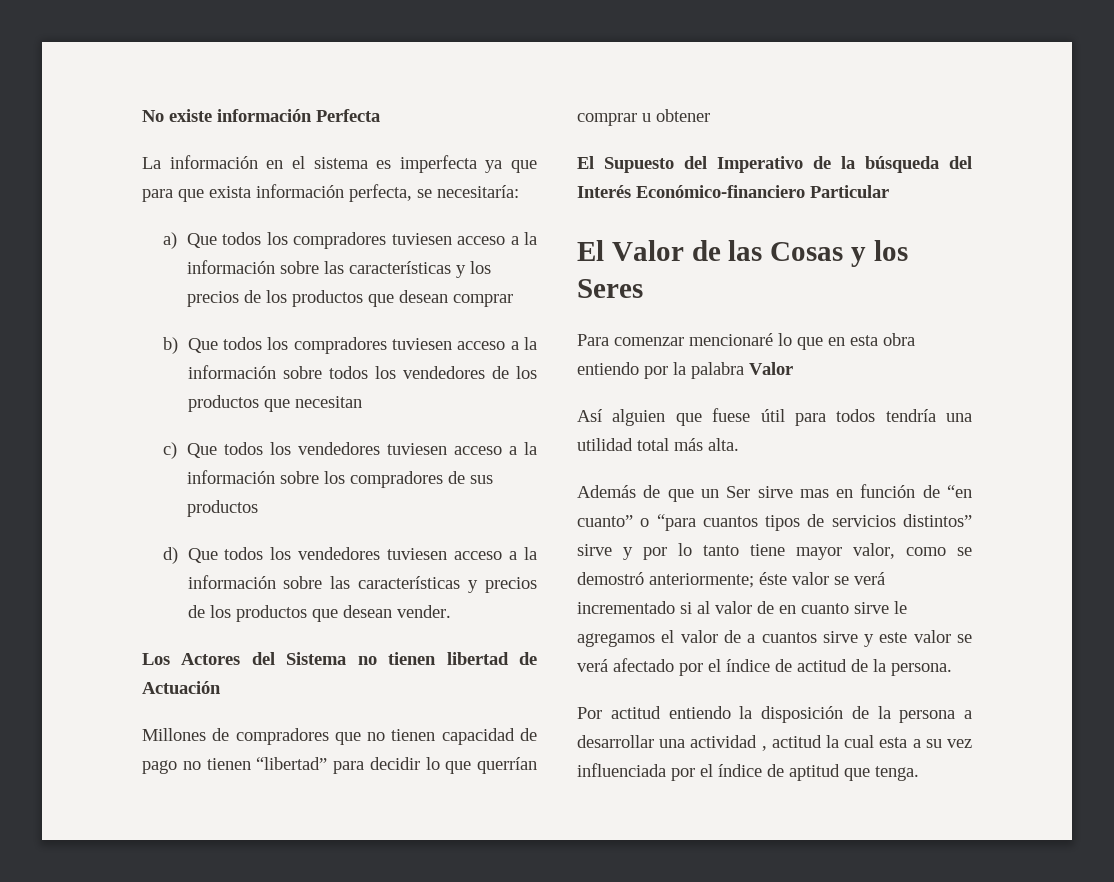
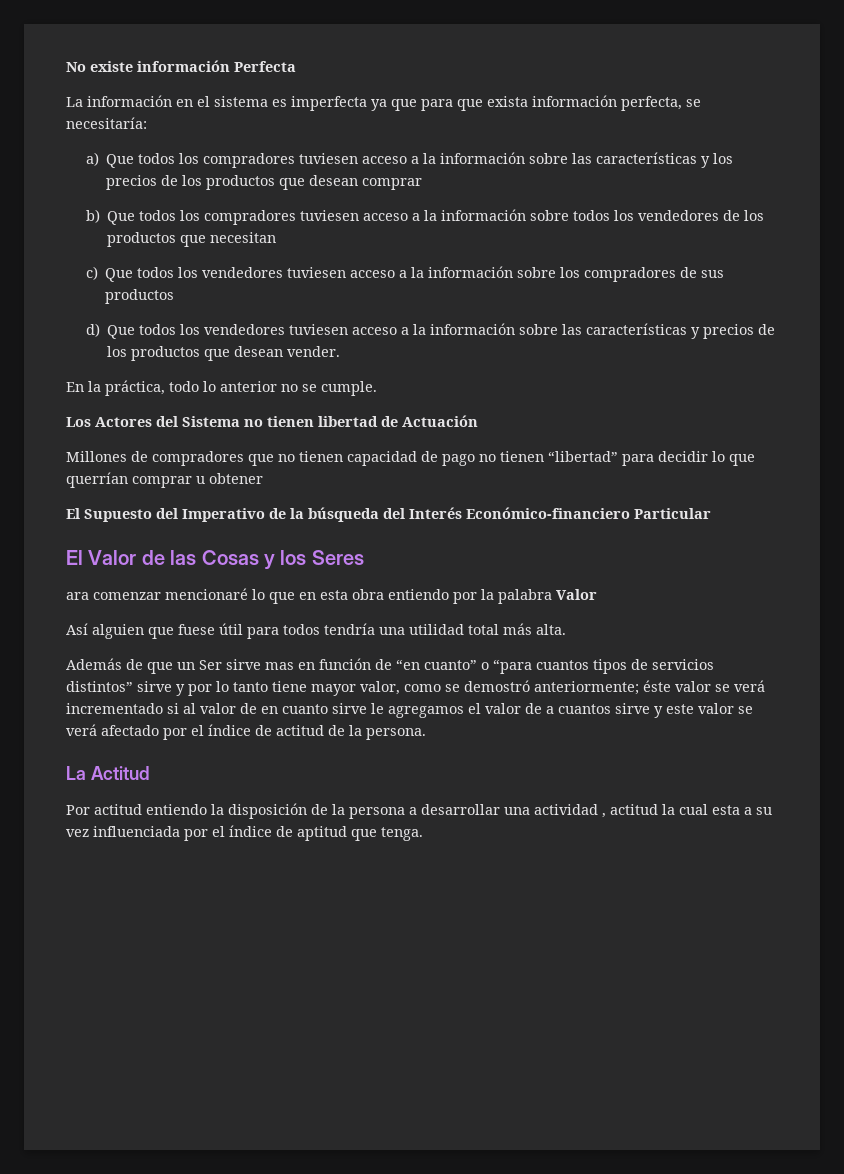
(451, 611) none -> [66,380,377,396] // En la práctica, todo lo anterior no se cumple.
[577,334,609,346] Para -> [66,592,89,600] ara
(952, 669) none -> [66,766,150,780] // La Actitud

